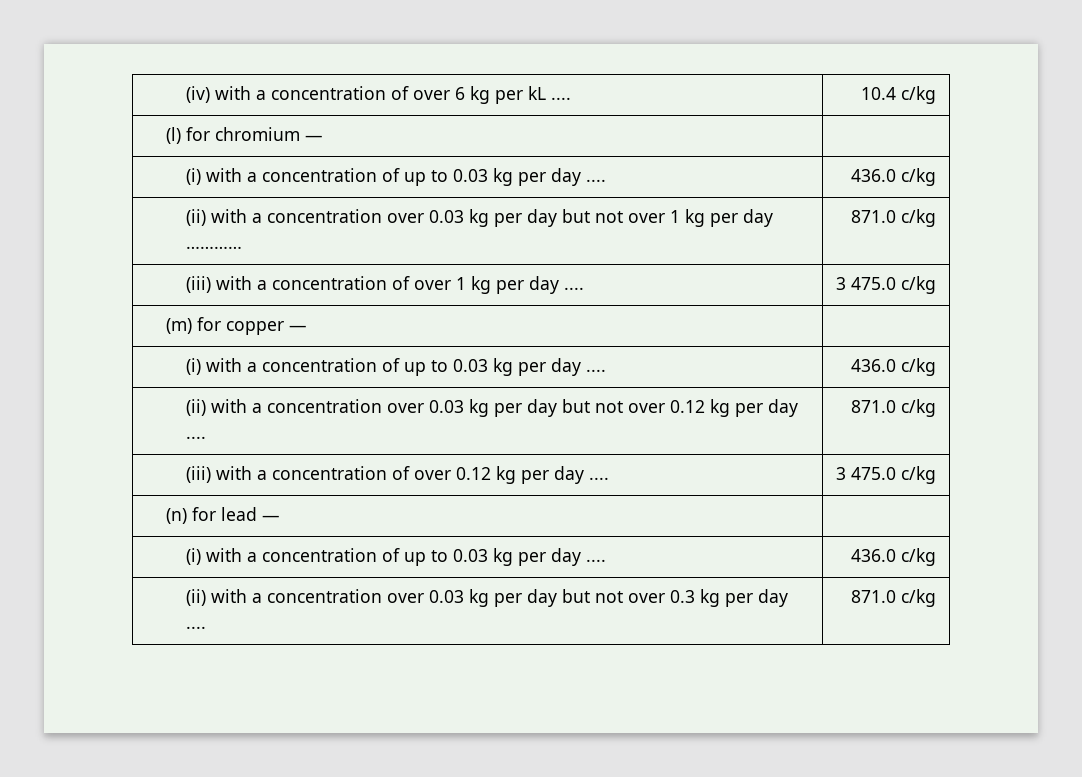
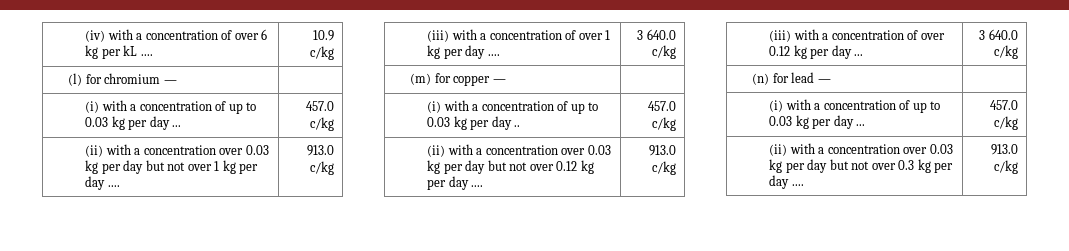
[861,87,897,100] 10.4 -> [312,30,334,41] 10.9
[586,179,607,182] [851,169,897,182] .... | 436.0 -> [172,125,182,127] [305,101,334,111] ... | 457.0
[186,246,243,249] [851,210,897,223] ………… | 871.0 -> [107,185,120,187] [306,145,334,156] .... | 913.0
[851,277,897,290] 475.0 -> [646,29,676,40] 640.0
[586,369,607,372] [851,359,897,372] .... | 436.0 -> [514,125,521,127] [647,101,676,111] .. | 457.0
[851,400,897,413] 871.0 -> [648,145,676,156] 913.0
[589,477,610,480] [836,467,897,480] .... | 3 475.0 -> [854,54,864,56] [979,29,1018,40] ... | 3 640.0
[586,559,607,562] [851,549,897,562] .... | 436.0 -> [856,124,866,126] [989,100,1018,110] ... | 457.0
[851,590,897,603] 871.0 -> [990,144,1018,155] 913.0

